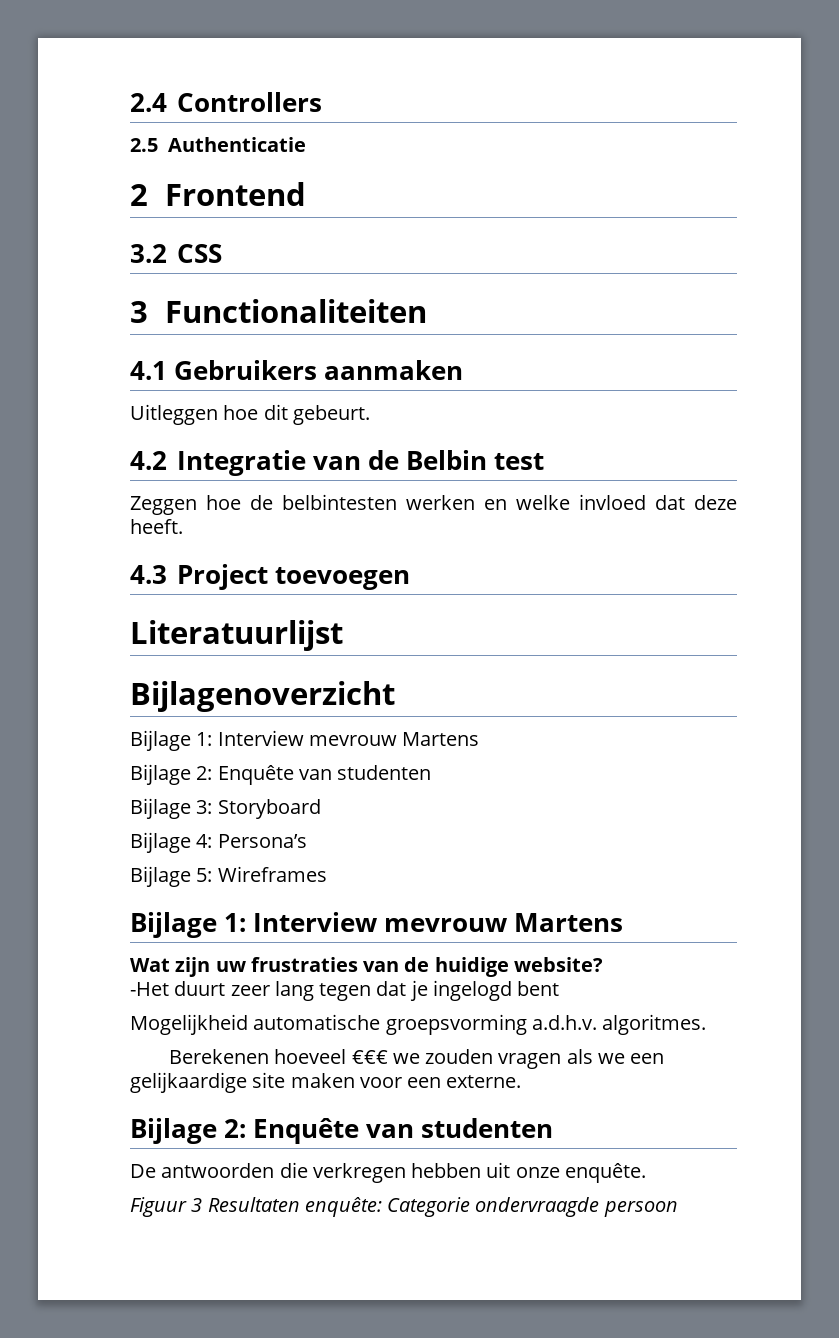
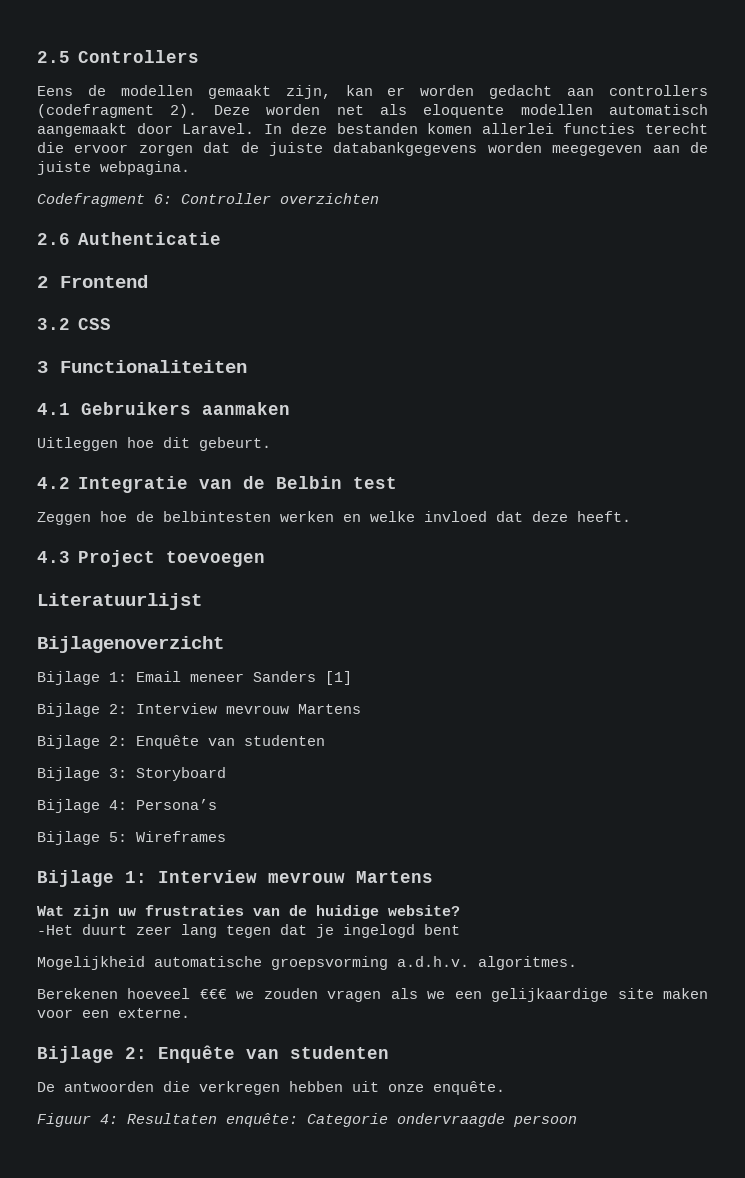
[130,93,167,112] 2.4 -> [37,51,70,63] 2.5
[130,138,158,152] 2.5 -> [37,85,708,99] [37,104,708,118] [37,123,708,137] [37,142,708,156] [37,161,190,175] [37,193,379,207] [37,233,70,245] Eens de modellen gemaakt zijn, kan er worden gedacht aan controllers (codefragment 2). Deze worden net als eloquente modellen automatisch aangemaakt door Laravel. In deze bestanden komen allerlei functies terecht die ervoor zorgen dat de juiste databankgegevens worden meegegeven aan de juiste webpagina. // Codefragment 6: Controller overzichten // 2.6
(213, 739) none -> [136,671,352,685] [37,703,127,717] Email meneer Sanders [1] // Bijlage 2:
[191,1198,203,1212] 3 -> [100,1114,118,1124] 4:

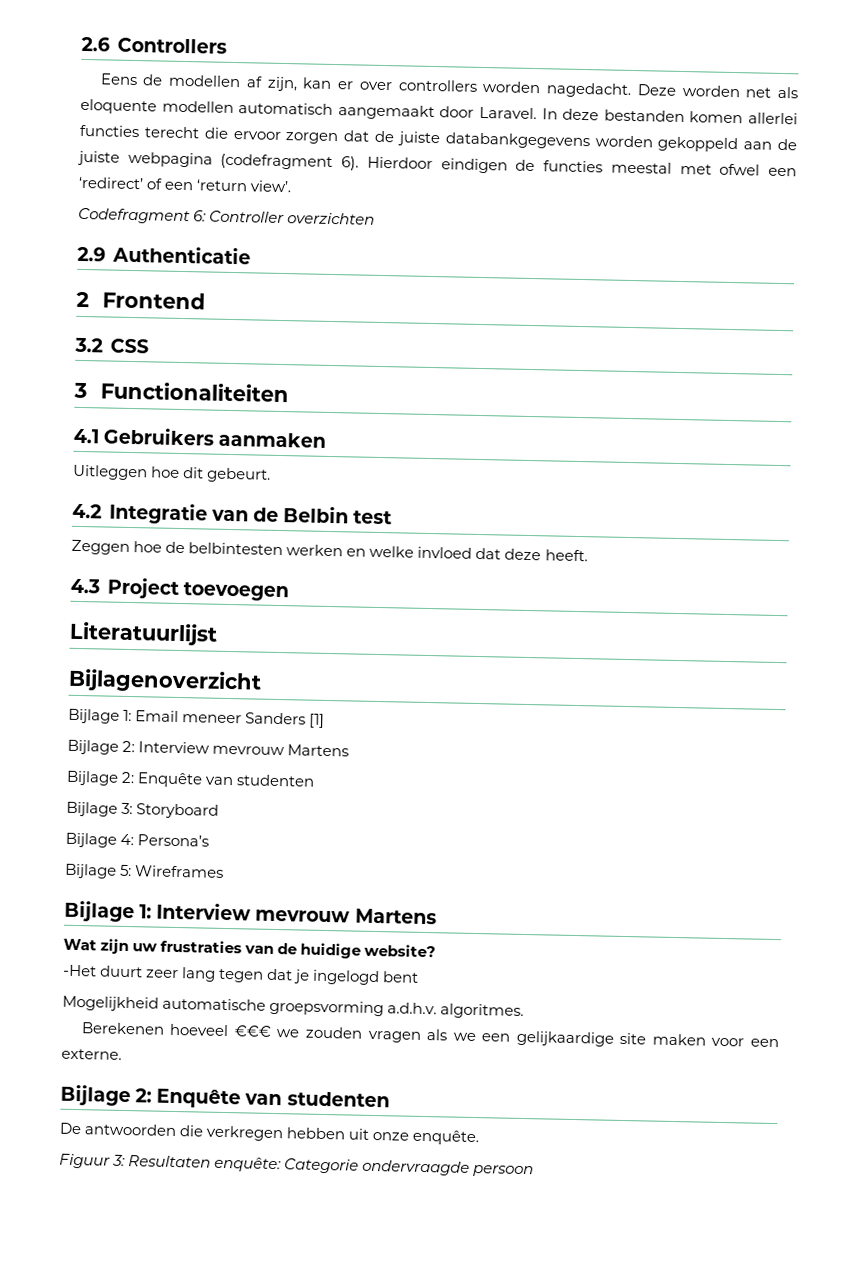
[37,51,70,63] 2.5 -> [81,36,110,52] 2.6
[207,85,271,99] gemaakt -> [245,76,263,88] af
[420,85,708,99] [37,104,198,118] worden gedacht aan controllers (codefragment 2). -> [358,79,633,98] over controllers worden nagedacht.
[552,145,643,156] meegegeven -> [657,136,739,153] gekoppeld
[100,161,190,175] webpagina. -> [127,151,798,177] [78,176,293,193] webpagina (codefragment 6). Hierdoor eindigen de functies meestal met ofwel een ‘redirect’ of een ‘return view’.
[37,233,70,245] 2.6 -> [77,246,106,262] 2.9
[100,1114,118,1124] 4: -> [112,1154,127,1167] 3:

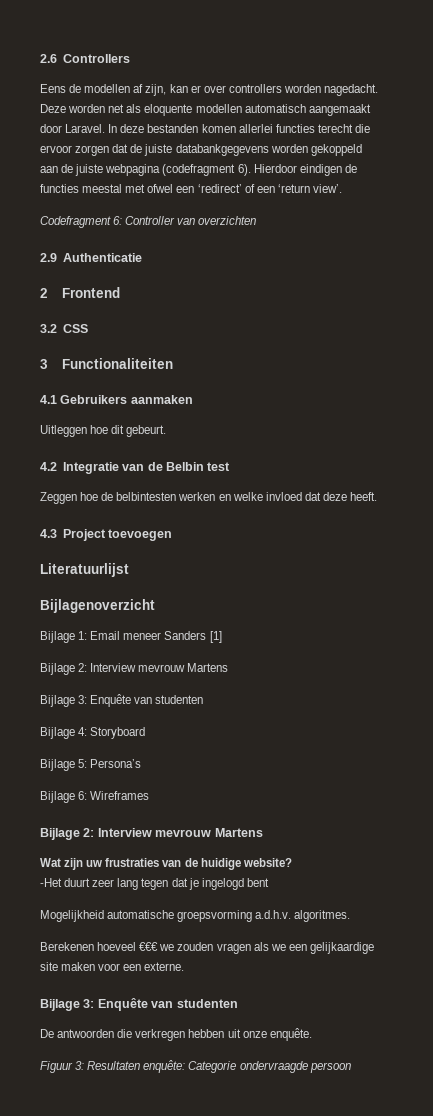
(286, 217) none -> [177,218,196,225] van
[121,771,136,784] 2: -> [78,695,88,704] 3:
[121,802,134,815] 3: -> [78,727,88,736] 4:
[120,833,135,846] 4: -> [78,759,88,768] 5:
[120,864,133,877] 5: -> [78,791,88,800] 6:
[139,904,153,919] 1: -> [83,828,95,837] 2:
[135,1088,153,1103] 2: -> [83,999,95,1008] 3:

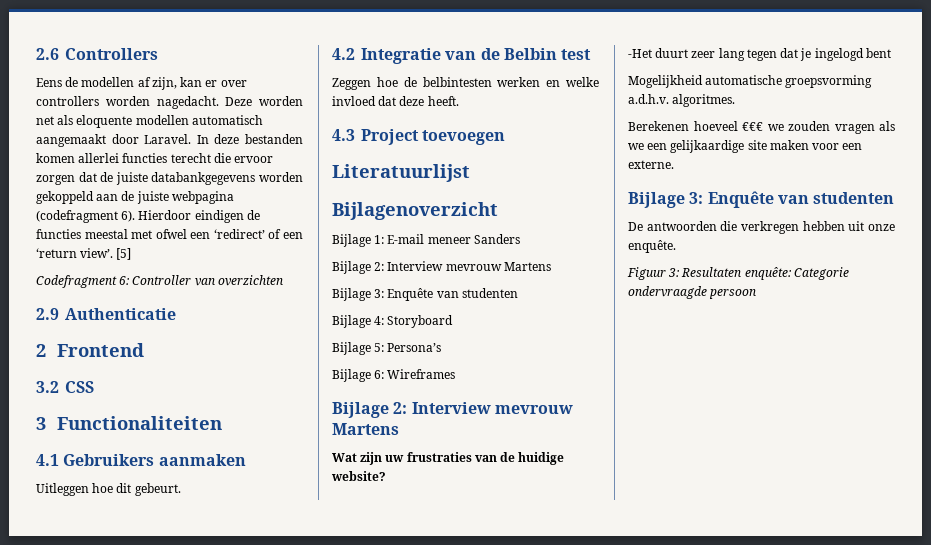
(342, 188) none -> [116,248,132,260] [5]
[90,631,121,640] Email -> [387,234,425,244] E-mail
[209,631,222,643] [1] -> (520, 239) none

